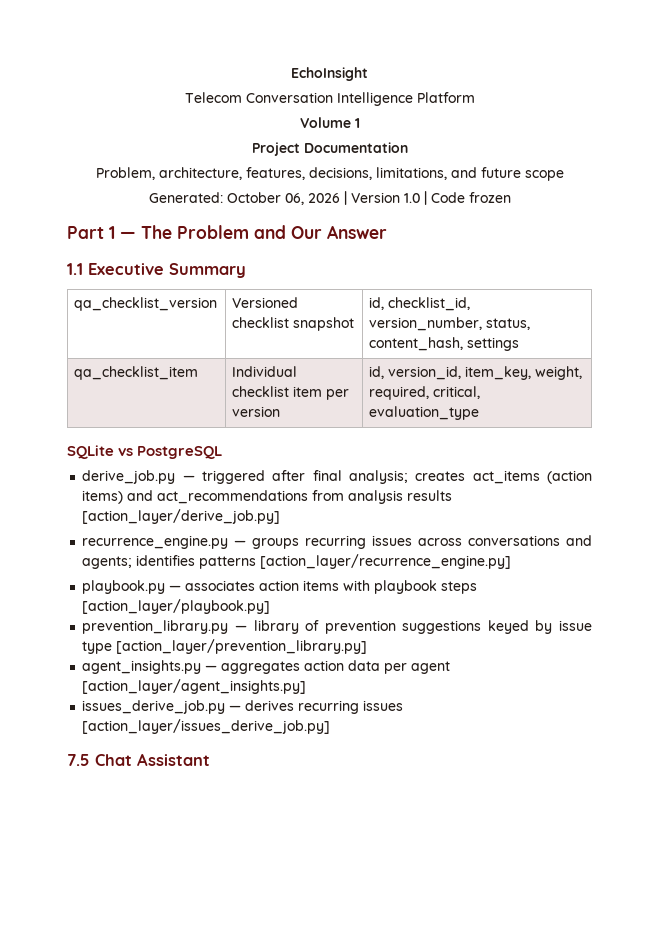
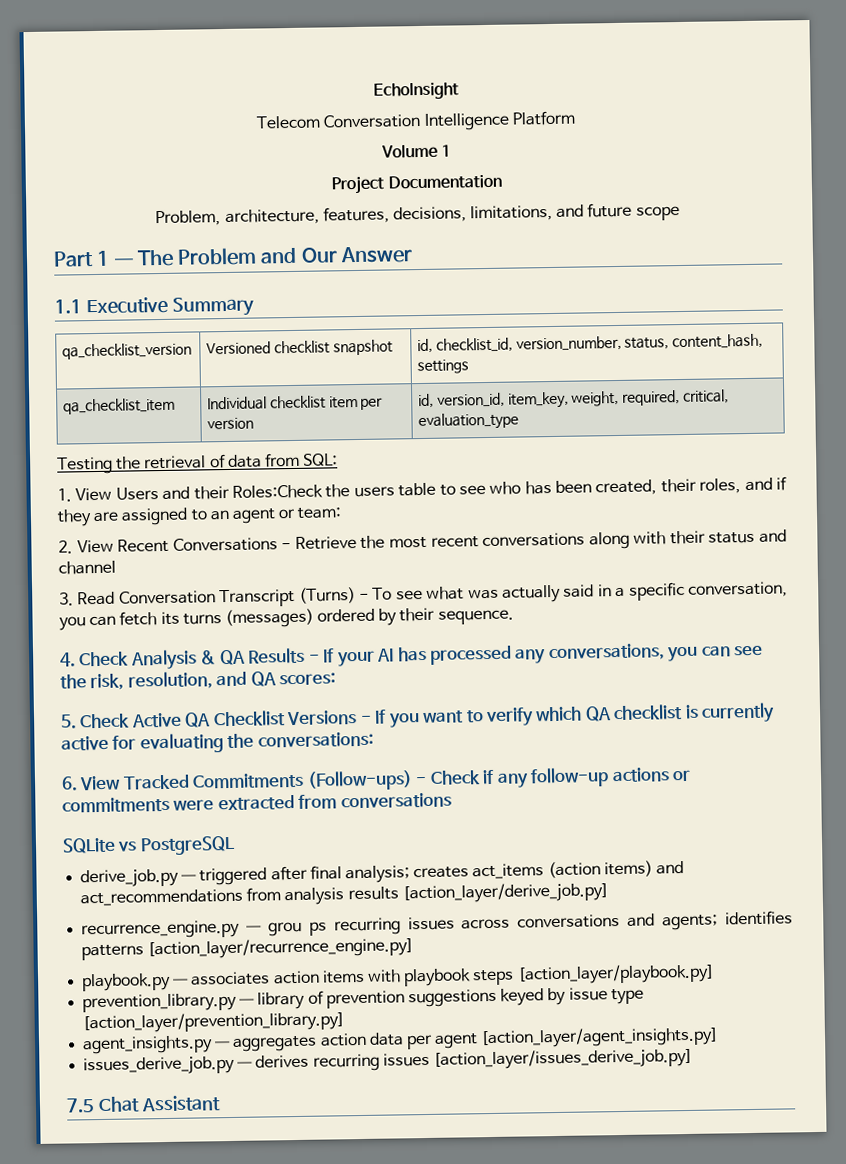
[148,191,511,205] // Generated: October 06, 2026 | Version 1.0 | Code frozen -> (680, 213) none
(480, 413) none -> [57,452,339,475] [57,476,788,502] [57,507,343,527] [58,529,787,554] [58,560,116,575] [59,581,788,608] [59,607,514,631] [60,643,764,670] [60,671,337,691] [60,702,776,729] [61,731,374,754] [61,767,691,791] [62,792,452,813] // Testing the retrieval of data from SQL: // 1. View Users and their Roles:Check the users table to see who has been created, their roles, and if they are assigned to an agent or team: // 2. View Recent Conversations - Retrieve the most recent conversations along with their status and channel // 3. Read Conversation Transcript (Turns) - To see what was actually said in a specific conversation, you can fetch its turns (messages) ordered by their sequence. // 4. Check Analysis & QA Results - If your AI has processed any conversations, you can see the risk, resolution, and QA scores: // 5. Check Active QA Checklist Versions - If you want to verify which QA checklist is currently active for evaluating the conversations: // 6. View Tracked Commitments (Follow-ups) - Check if any follow-up actions or commitments were extracted from conversations
[252,538,300,549] groups -> [267,921,327,937] grou ps

